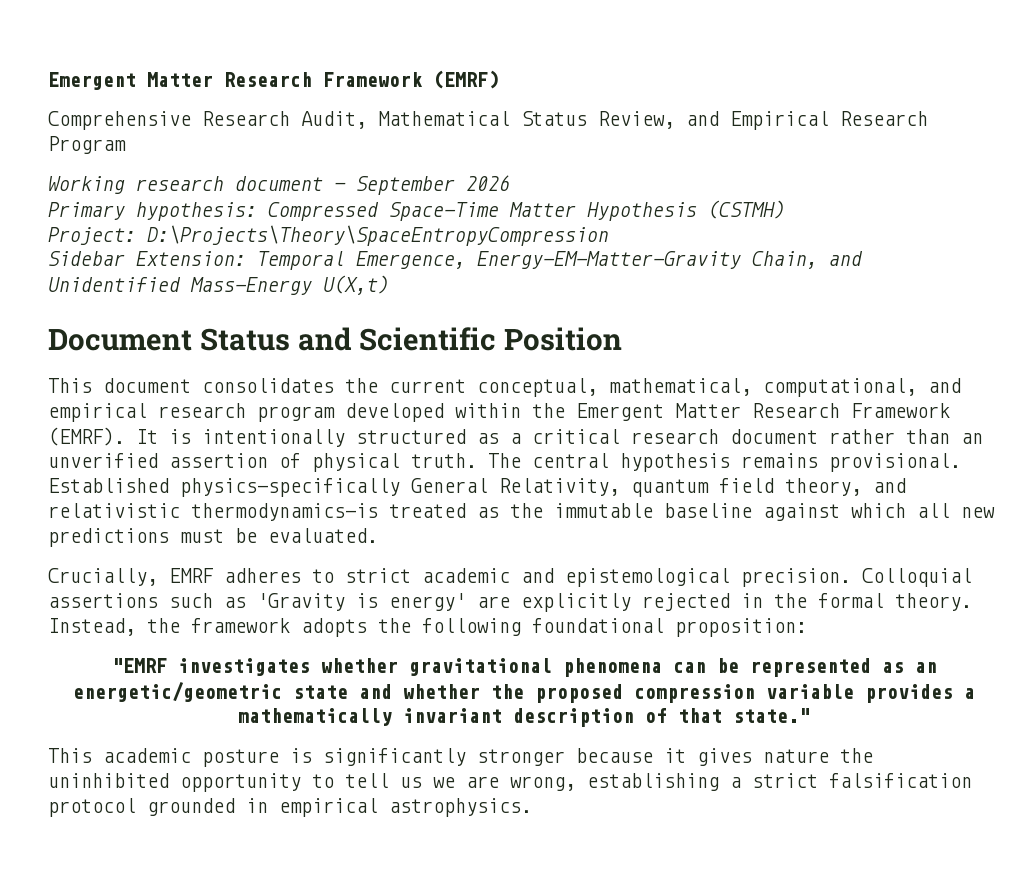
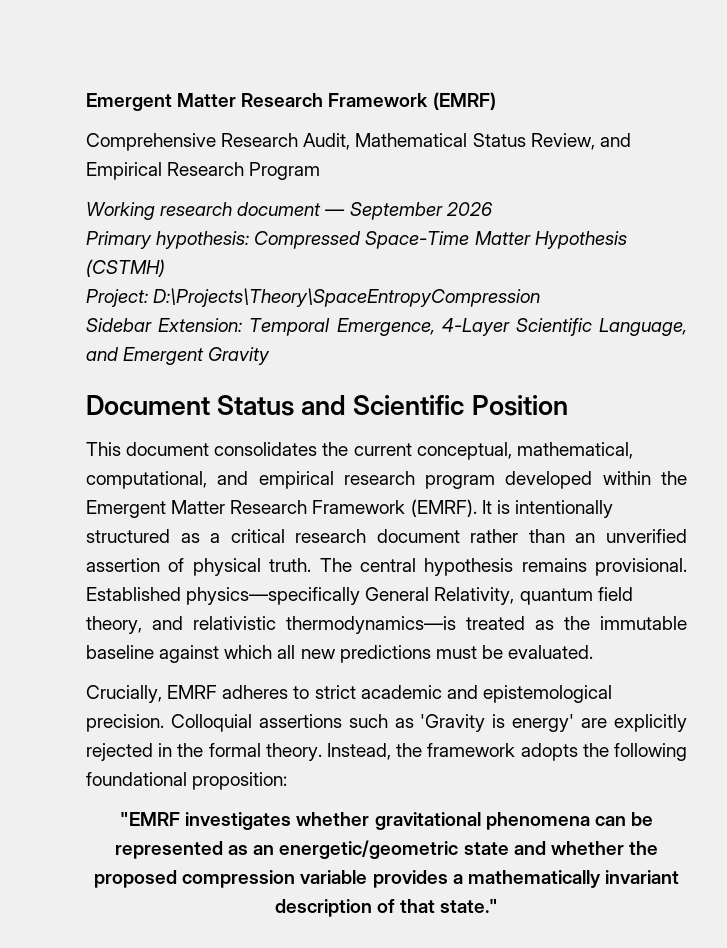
[477,251,863,269] [48,275,389,295] Energy-EM-Matter-Gravity Chain, and Unidentified Mass-Energy U(X,t) -> [441,318,688,336] [86,347,271,365] 4-Layer Scientific Language, and Emergent Gravity
[48,748,873,767] [48,773,972,792] [48,798,532,817] // This academic posture is significantly stronger because it gives nature the uninhibited opportunity to tell us we are wrong, establishing a strict falsification protocol grounded in empirical astrophysics. -> (499, 906) none

